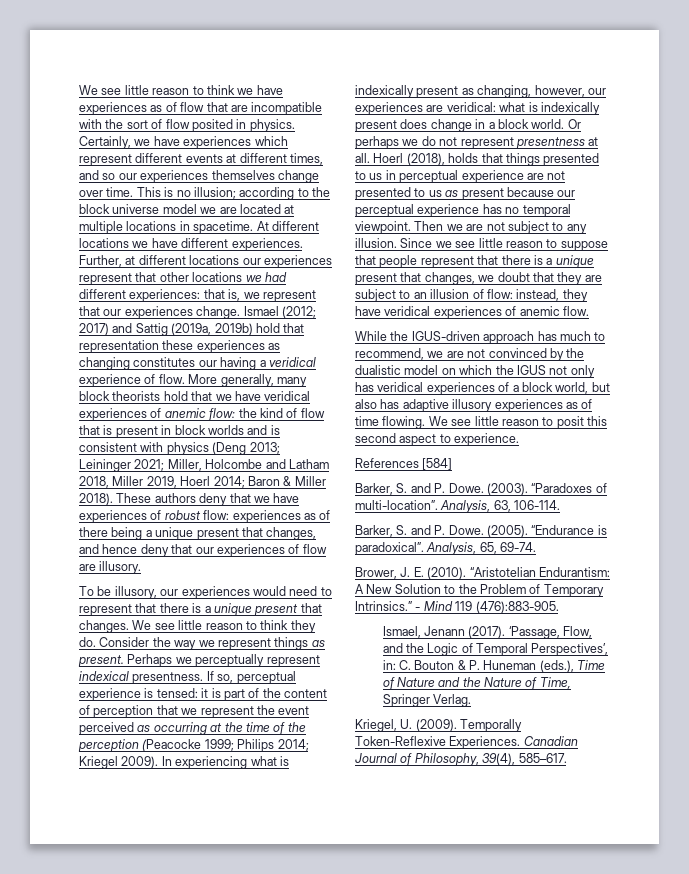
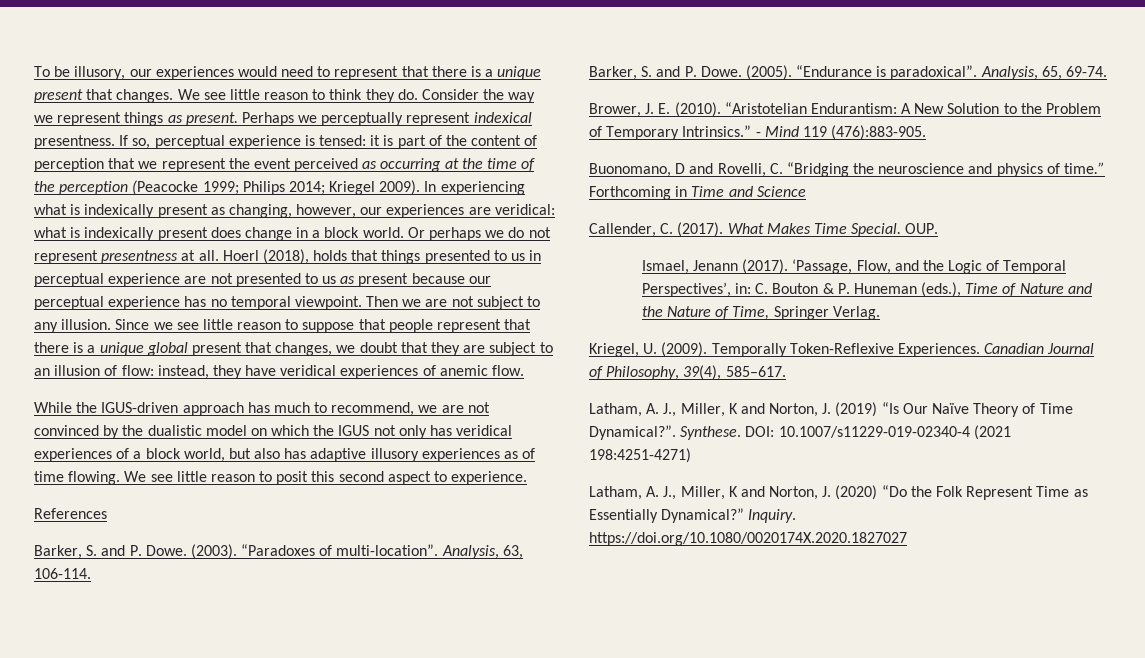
[79,85,283,95] [79,102,323,115] [79,119,295,132] [79,136,288,149] [79,153,323,166] [79,170,319,183] [79,187,330,200] [79,204,295,214] [79,221,319,234] [79,238,303,251] [79,255,332,268] [79,272,287,285] [79,289,316,302] [79,306,316,319] [79,323,305,336] [79,340,281,353] [79,357,316,370] [79,374,307,387] [79,391,311,401] [79,408,325,421] [79,425,280,438] [79,442,280,455] [79,459,329,472] [79,476,326,488] [79,493,300,506] [79,510,331,523] [79,527,317,540] [79,544,327,557] [79,561,142,574] We see little reason to think we have experiences as of flow that are incompatible with the sort of flow posited in physics. Certainly, we have experiences which represent different events at different times, and so our experiences themselves change over time. This is no illusion; according to the block universe model we are located at multiple locations in spacetime. At different locations we have different experiences. Further, at different locations our experiences represent that other locations we had different experiences: that is, we represent that our experiences change. Ismael (2012; 2017) and Sattig (2019a, 2019b) hold that representation these experiences as changing constitutes our having a veridical experience of flow. More generally, many block theorists hold that we have veridical experiences of anemic flow: the kind of flow that is present in block worlds and is consistent with physics (Deng 2013; Leininger 2021; Miller, Holcombe and Latham 2018, Miller 2019, Hoerl 2014; Baron & Miller 2018). These authors deny that we have experiences of robust flow: experiences as of there being a unique present that changes, and hence deny that our experiences of flow are illusory. // -> (34, 71) none
(594, 261) none -> [146,342,188,356] global
[422,458,453,470] [584] -> (107, 513) none
(559, 607) none -> [589,162,1106,177] [589,186,806,200] [589,222,939,237] // Buonomano, D and Rovelli, C. “Bridging the neuroscience and physics of time.” Forthcoming in Time and Science // Callender, C. (2017). What Makes Time Special. OUP.
(567, 758) none -> [589,402,1073,417] [589,425,1011,440] [589,448,691,463] [589,485,1088,500] [589,508,797,523] [589,532,907,546] // Latham, A. J., Miller, K and Norton, J. (2019) “Is Our Naïve Theory of Time Dynamical?”. Synthese. DOI: 10.1007/s11229-019-02340-4 (2021 198:4251-4271) // Latham, A. J., Miller, K and Norton, J. (2020) “Do the Folk Represent Time as Essentially Dynamical?” Inquiry. https://doi.org/10.1080/0020174X.2020.1827027

